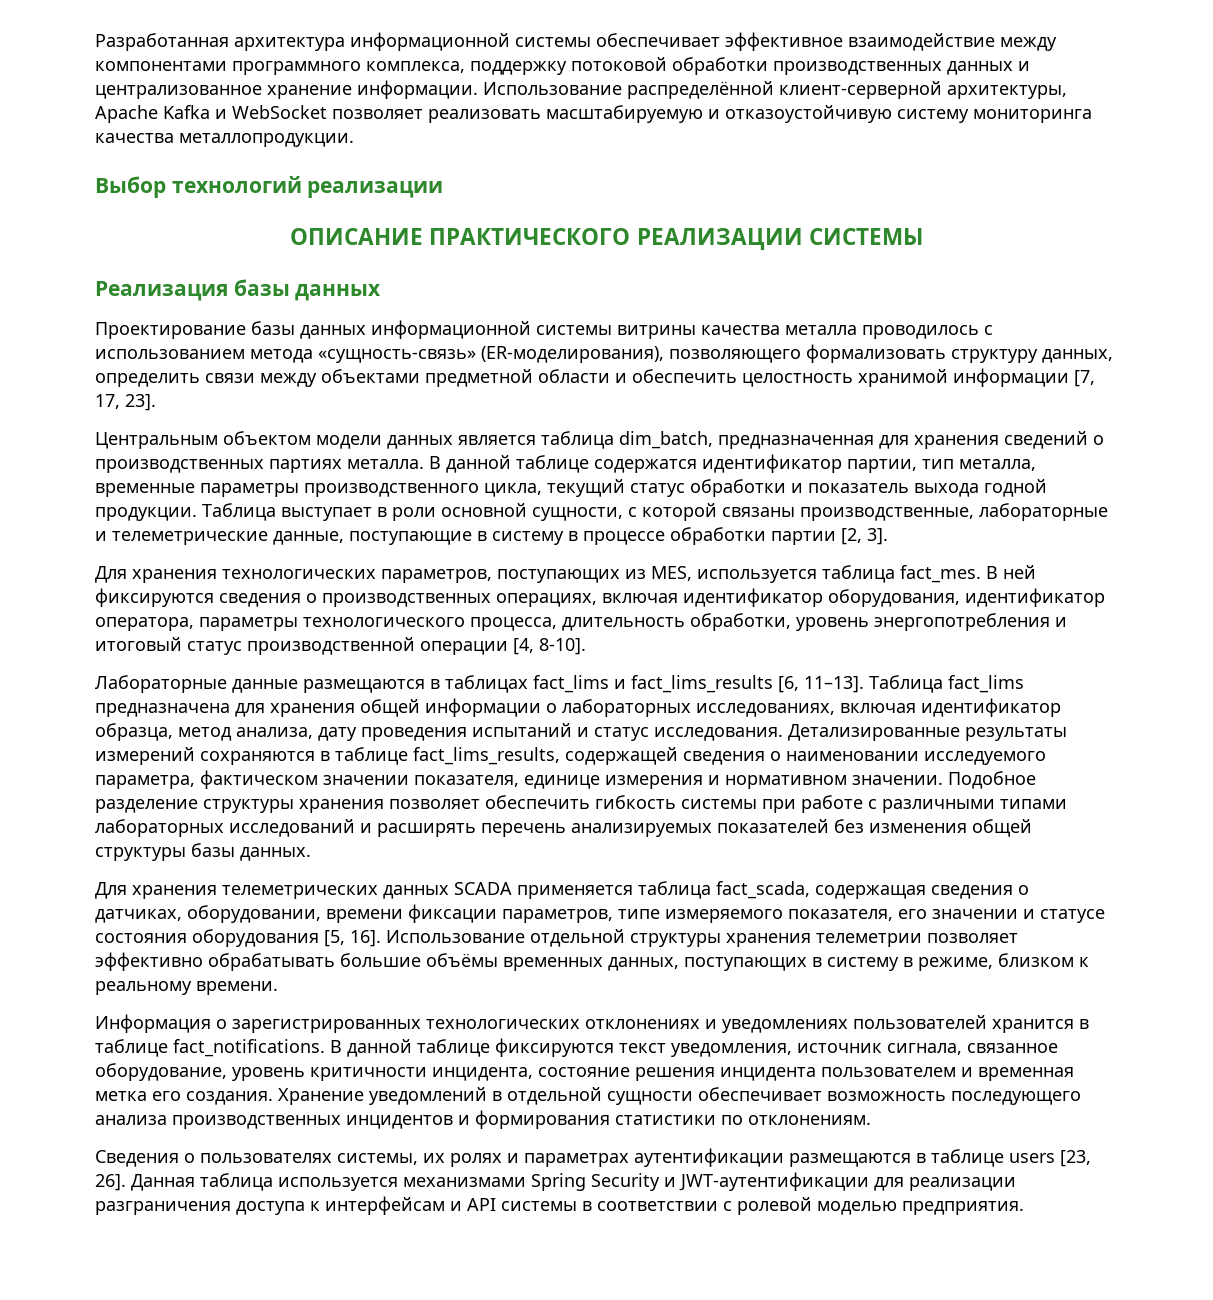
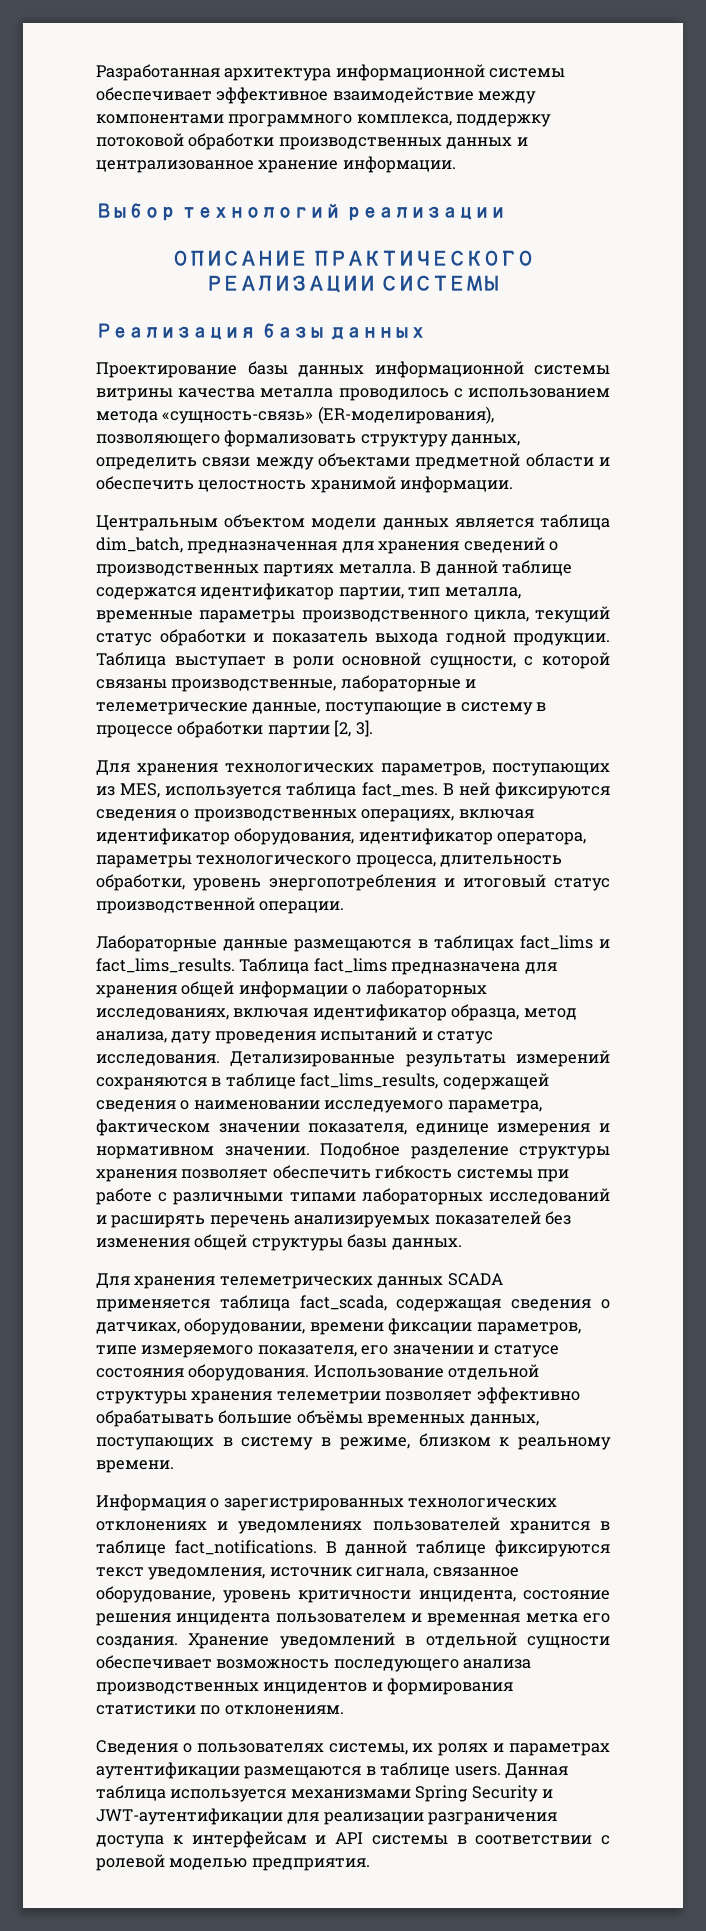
[483,81,1067,99] [95,105,1092,123] [95,133,354,147] Использование распределённой клиент-серверной архитектуры, Apache Kafka и WebSocket позволяет реализовать масштабируемую и отказоустойчивую систему мониторинга качества металлопродукции. -> (456, 164) none
[953,368,1095,387] [95,394,156,411] информации [7, 17, 23]. -> [400,476,514,493] информации.
[420,638,586,655] операции [4, 8-10]. -> [259,901,345,914] операции.
[631,675,864,693] fact_lims_results [6, 11–13]. -> [96,958,235,973] fact_lims_results.
[192,929,381,947] оборудования [5, 16]. -> [188,1364,310,1381] оборудования.
[1009,1150,1091,1167] [95,1174,126,1191] users [23, 26]. -> [454,1766,501,1776] users.

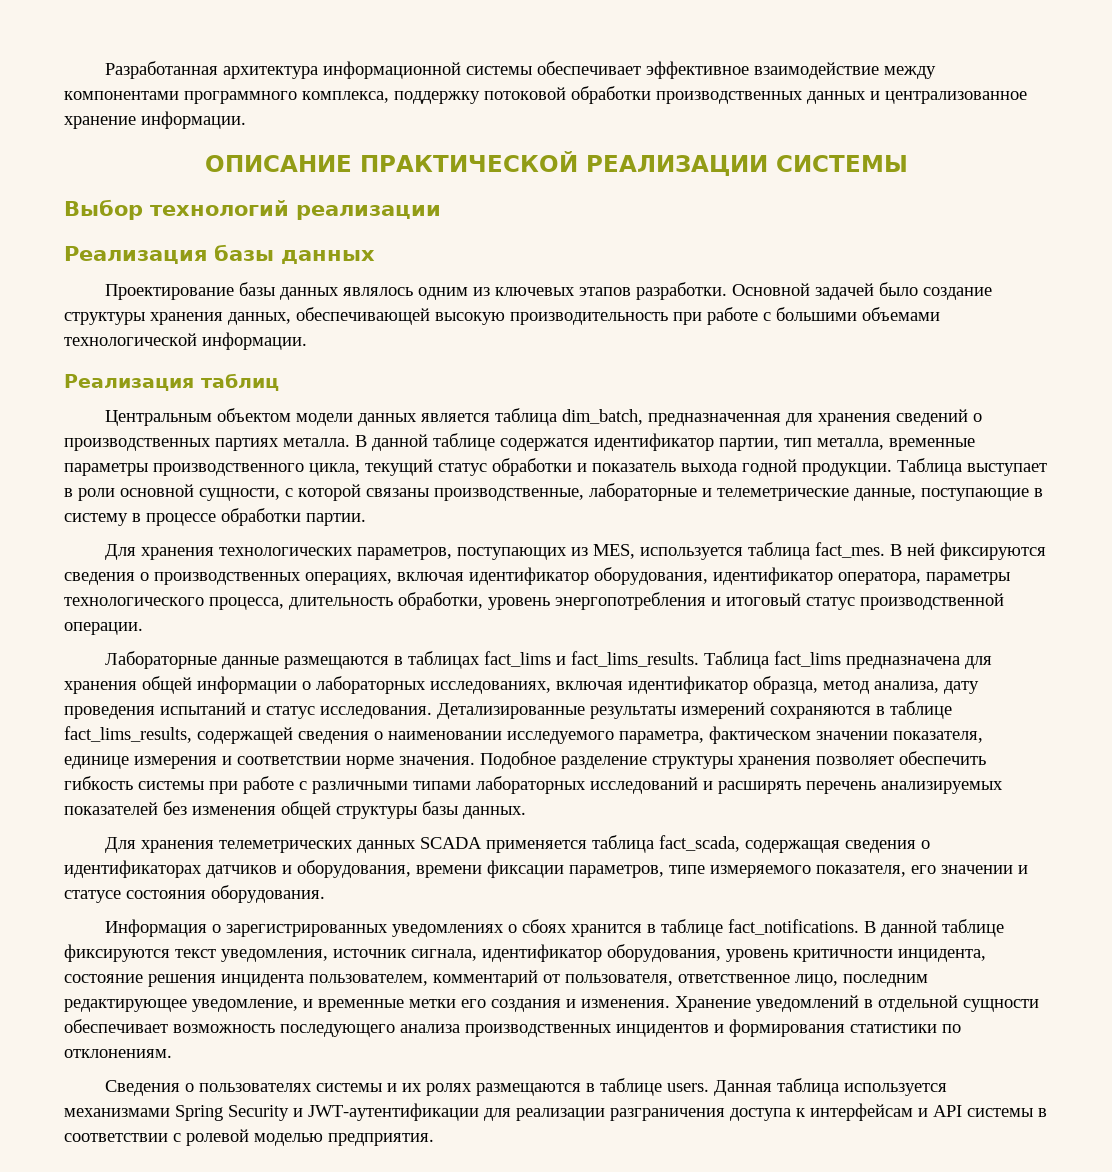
(456, 164) none -> [204,151,908,176] // ОПИСАНИЕ ПРАКТИЧЕСКОЙ РЕАЛИЗАЦИИ СИСТЕМЫ
[171,250,535,266] [205,275,501,293] // ОПИСАНИЕ ПРАКТИЧЕСКОГО РЕАЛИЗАЦИИ СИСТЕМЫ -> (441, 212) none
[374,361,610,378] [96,388,610,401] [96,406,494,424] [96,430,521,447] [96,453,610,470] [96,476,514,493] информационной системы витрины качества металла проводилось с использованием метода «сущность-связь» (ER-моделирования), позволяющего формализовать структуру данных, определить связи между объектами предметной области и обеспечить целостность хранимой информации. -> [342,282,992,300] [64,307,940,325] [64,332,307,350] [64,373,279,391] являлось одним из ключевых этапов разработки. Основной задачей было создание структуры хранения данных, обеспечивающей высокую производительность при работе с большими объемами технологической информации. // Реализация таблиц
[267,720,373,738] партии [2, 3]. -> [306,513,366,526] партии.
[96,1146,310,1159] нормативном значении. -> [237,756,475,769] соответствии норме значения.
[96,1318,306,1335] датчиках, оборудовании, -> [64,860,411,878] идентификаторах датчиков и оборудования,
[313,1364,540,1380] [96,1387,580,1404] [96,1410,539,1427] [96,1433,611,1450] [96,1460,174,1473] [96,1494,558,1511] [96,1517,500,1534] Использование отдельной структуры хранения телеметрии позволяет эффективно обрабатывать большие объёмы временных данных, поступающих в систему в режиме, близком к реальному времени. // Информация о зарегистрированных технологических отклонениях и уведомлениях пользователей -> [104,919,567,937] // Информация о зарегистрированных уведомлениях о сбоях
[432,1567,519,1577] [96,1586,215,1603] связанное оборудование, -> [482,944,721,962] идентификатор оборудования,
[275,1613,610,1626] [96,1636,178,1648] пользователем и временная метка его создания. -> [309,970,928,987] [64,999,670,1012] пользователем, комментарий от пользователя, ответственное лицо, последним редактирующее уведомление, и временные метки его создания и изменения.
[328,1743,610,1756] [96,1762,240,1779] системы, их ролях и параметрах аутентификации -> [315,1083,472,1096] системы и их ролях

